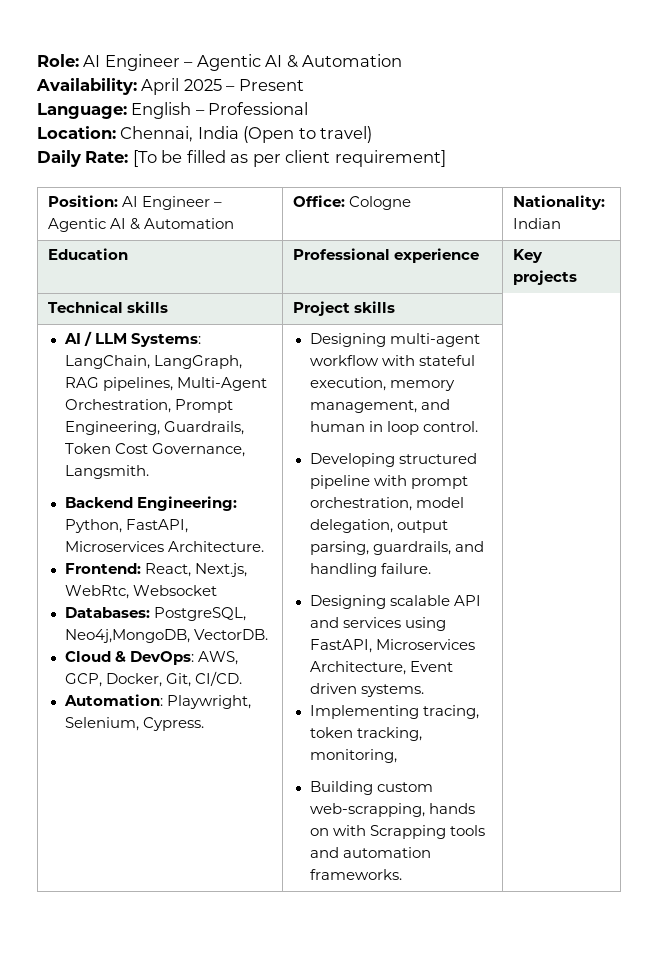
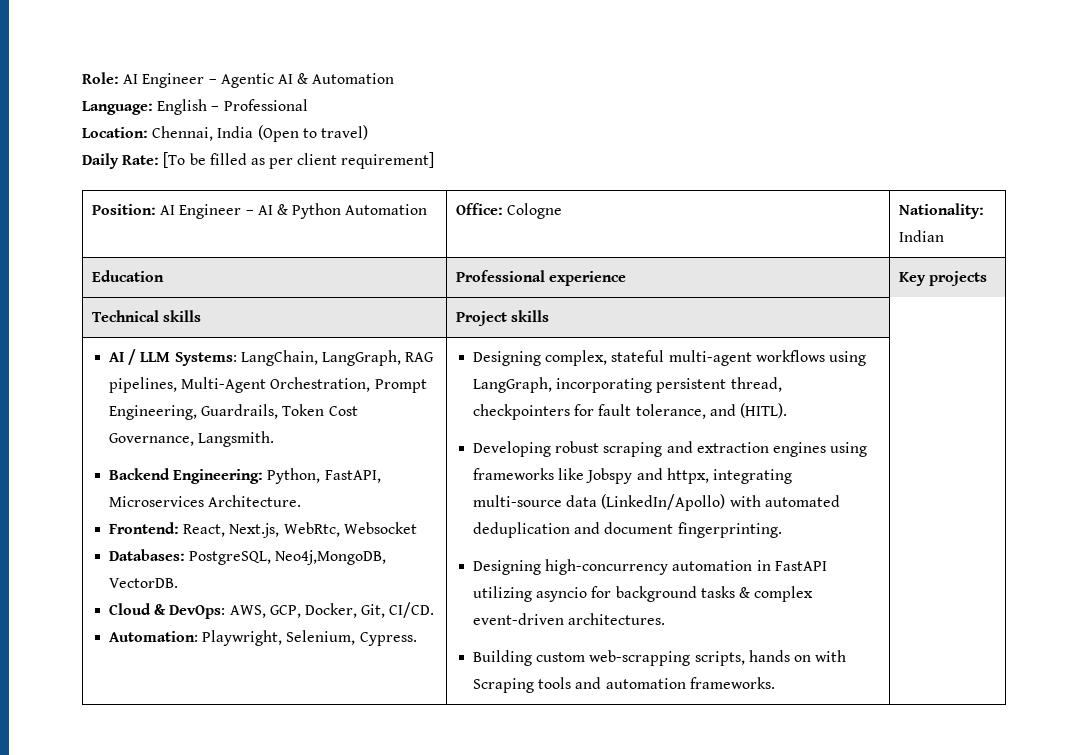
[36,78,304,95] // Availability: April 2025 – Present -> (395, 78) none
[48,218,141,232] Agentic AI & -> [257,203,342,219] AI & Python
[389,333,480,347] [309,355,475,366] [309,377,455,391] [309,399,450,413] [309,421,478,435] [309,453,477,467] [309,475,468,489] [309,497,464,511] [309,519,448,533] [309,541,484,555] [309,563,431,577] [309,595,481,609] [309,617,446,631] [309,639,475,653] [309,661,453,675] [309,683,424,697] [309,705,479,719] [309,727,422,741] [309,749,397,763] multi-agent workflow with stateful execution, memory management, and human in loop control. // Developing structured pipeline with prompt orchestration, model delegation, output parsing, guardrails, and handling failure. // Designing scalable API and services using FastAPI, Microservices Architecture, Event driven systems. // Implementing tracing, token tracking, monitoring, -> [545,350,866,366] [473,377,782,393] [473,403,787,420] [473,441,868,457] [473,468,792,484] [473,494,840,511] [473,522,782,538] [473,559,827,575] [473,586,814,602] [473,613,666,625] complex, stateful multi-agent workflows using LangGraph, incorporating persistent thread, checkpointers for fault tolerance, and (HITL). // Developing robust scraping and extraction engines using frameworks like Jobspy and httpx, integrating multi-source data (LinkedIn/Apollo) with automated deduplication and document fingerprinting. // Designing high-concurrency automation in FastAPI utilizing asyncio for background tasks & complex event-driven architectures.
[309,803,425,817] web-scrapping, -> [589,650,745,666] web-scrapping scripts,
[369,825,446,839] Scrapping -> [473,678,535,693] Scraping

